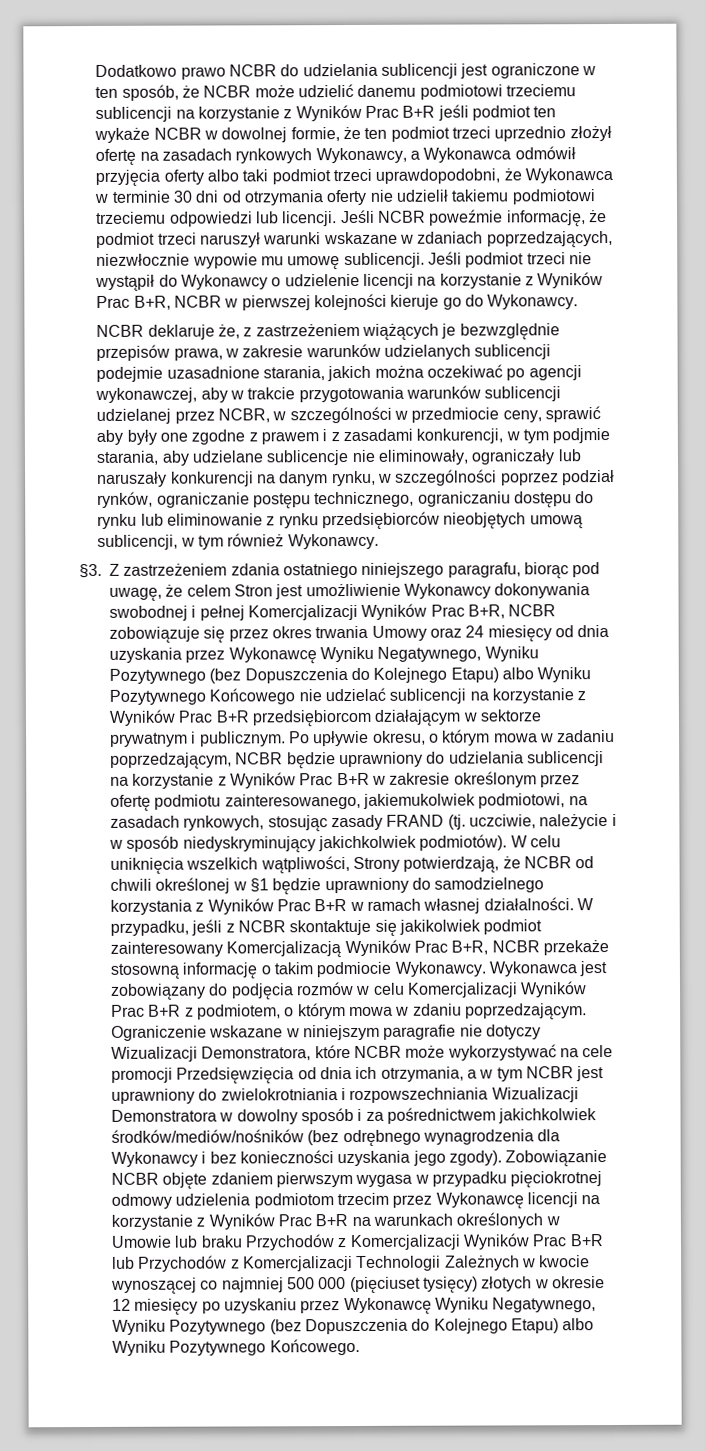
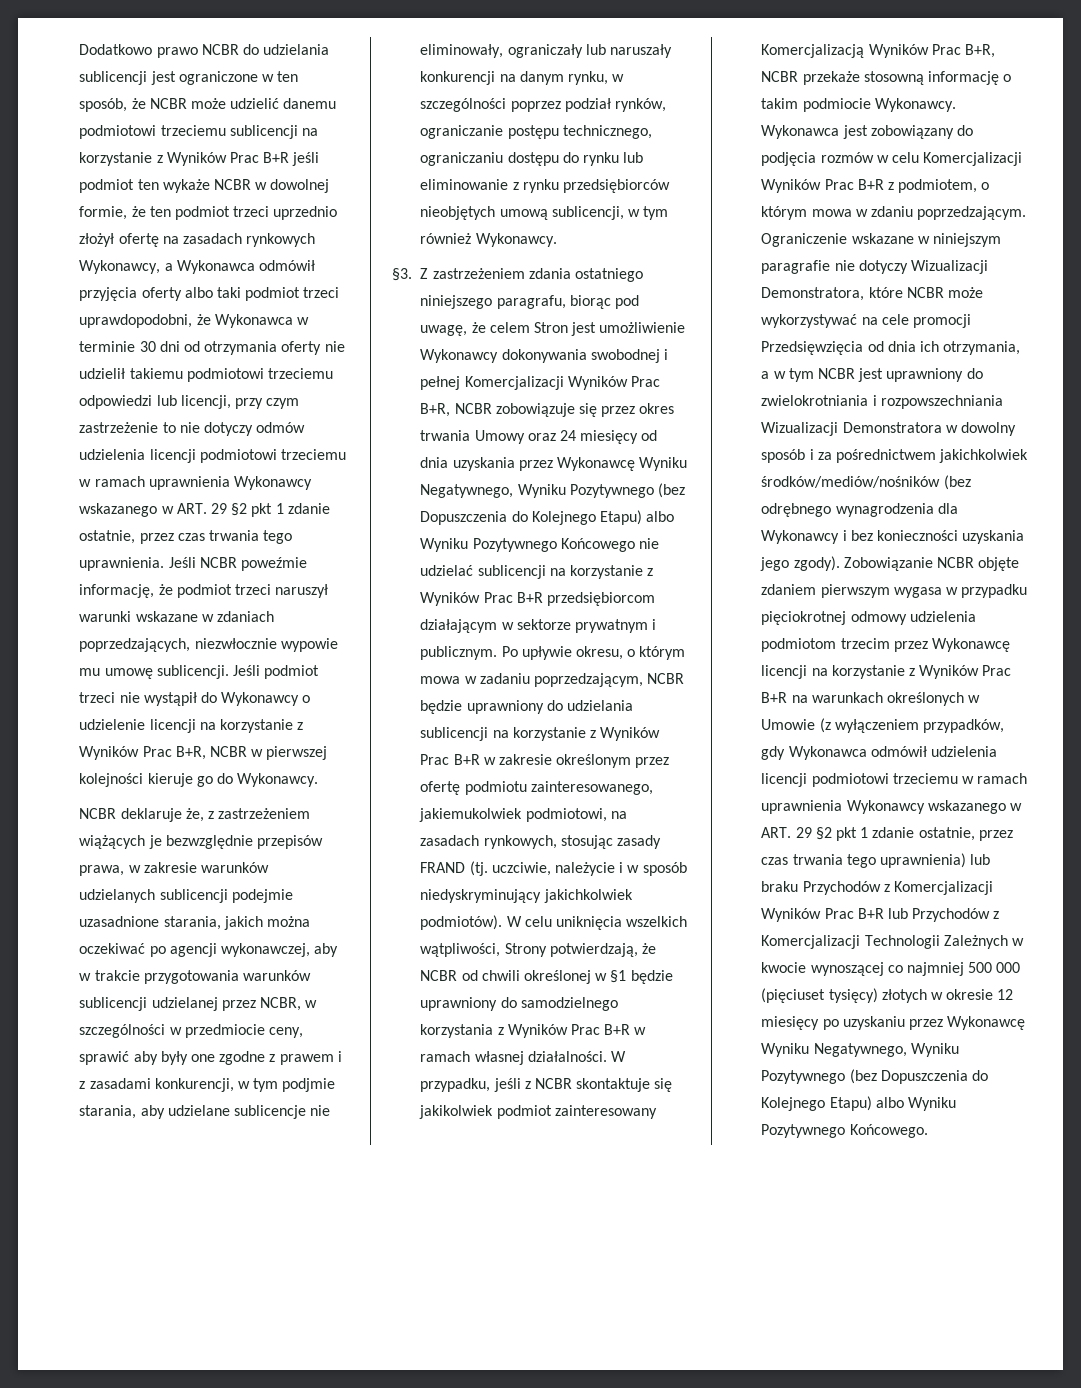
[282,211,338,227] licencji. -> [180,395,300,409] [79,422,306,436] [79,449,346,463] [79,476,312,490] [79,503,330,517] [79,530,293,544] [79,557,165,571] licencji, przy czym zastrzeżenie to nie dotyczy odmów udzielenia licencji podmiotowi trzeciemu w ramach uprawnienia Wykonawcy wskazanego w ART. 29 §2 pkt 1 zdanie ostatnie, przez czas trwania tego uprawnienia.
(172, 1241) none -> [819,718,1004,733] [761,746,997,760] [761,773,1028,787] [761,800,1022,814] [761,827,1013,841] [761,853,966,868] (z wyłączeniem przypadków, gdy Wykonawca odmówił udzielenia licencji podmiotowi trzeciemu w ramach uprawnienia Wykonawcy wskazanego w ART. 29 §2 pkt 1 zdanie ostatnie, przez czas trwania tego uprawnienia)

